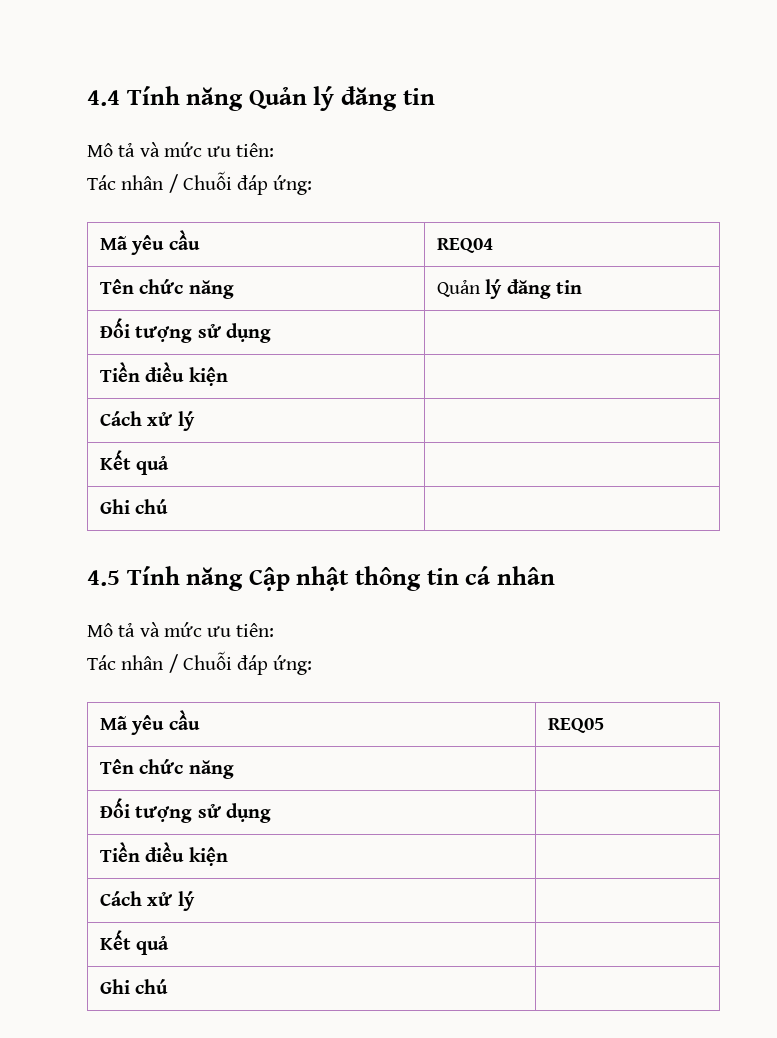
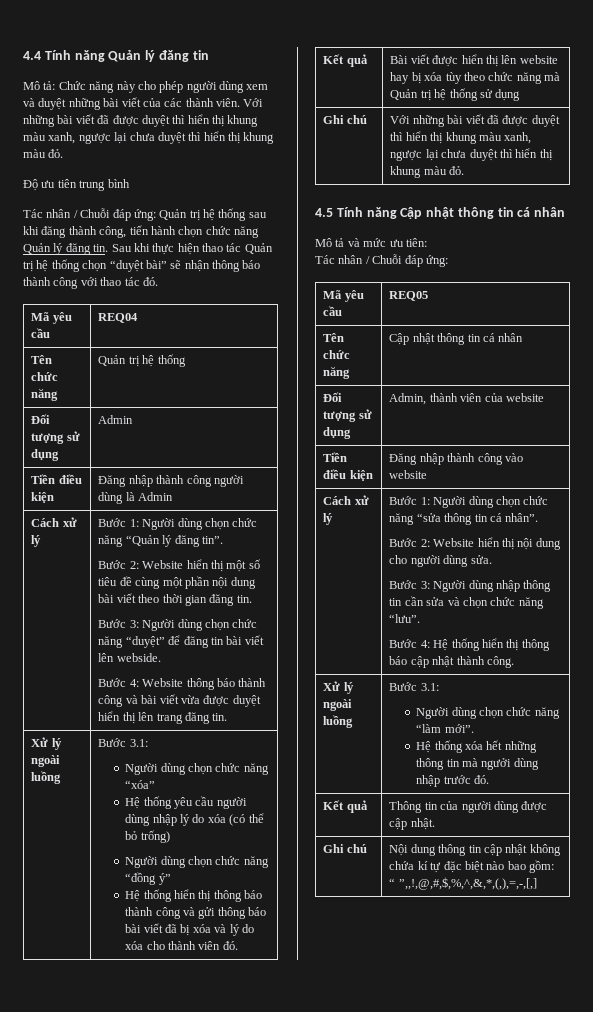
[118,142,275,157] [87,171,313,195] tả và mức ưu tiên: // Tác nhân / Chuỗi đáp ứng: -> [43,81,269,93] [23,97,264,110] [23,114,259,127] [23,131,275,144] [23,149,64,158] [23,179,130,191] [23,208,267,221] [23,225,259,238] [23,243,273,255] [23,259,261,272] [23,277,158,289] tả: Chức năng này cho phép người dùng xem và duyệt những bài viết của các thành viên. Với những bài viết đã được duyệt thì hiển thị khung màu xanh, ngược lại chưa duyệt thì hiển thị khung màu đỏ. // Độ ưu tiên trung bình // Tác nhân / Chuỗi đáp ứng: Quản trị hệ thống sau khi đăng thành công, tiến hành chọn chức năng Quản lý đăng tin. Sau khi thực hiện thao tác Quản trị hệ thống chọn “duyệt bài” sẽ nhận thông báo thành công với thao tác đó.
[485,279,582,299] [100,318,271,343] [100,362,228,386] [100,411,195,431] [100,450,170,475] [100,499,169,514] lý đăng tin // Đối tượng sử dụng | // Tiền điều kiện | // Cách xử lý | // Kết quả | // Ghi chú | -> [128,354,186,367] [31,414,51,424] [31,431,80,444] [31,449,60,461] [98,415,134,424] [31,474,82,484] [31,492,55,503] [98,475,244,487] [98,492,174,504] [31,517,77,527] [31,535,42,547] [98,518,258,530] [98,535,223,547] [98,559,261,572] [98,576,256,589] [98,593,252,606] [98,619,258,631] [98,635,264,648] [98,653,161,662] [98,678,267,690] [98,694,261,707] [98,711,228,724] [31,737,62,750] [31,755,61,767] [31,771,62,784] [98,738,148,747] [125,763,269,775] [125,780,156,789] [125,796,247,809] [125,813,264,826] [125,830,170,843] [125,856,269,868] [125,872,171,885] [125,889,263,902] [125,907,267,919] [125,923,254,936] [125,941,238,950] [323,54,368,67] [390,54,558,67] [390,72,561,84] [390,88,521,101] [323,115,367,124] [390,114,560,127] [390,131,532,144] [390,148,553,161] [390,166,465,178] trị hệ thống // Đối tượng sử dụng | Admin // Tiền điều kiện | Đăng nhập thành công người dùng là Admin // Cách xử lý | Bước 1: Người dùng chọn chức năng “Quản lý đăng tin”. // Bước 2: Website hiển thị một số tiêu đề cùng một phần nội dung bài viết theo thời gian đăng tin. // Bước 3: Người dùng chọn chức năng “duyệt” để đăng tin bài viết lên webside. // Bước 4: Website thông báo thành công và bài viết vừa được duyệt hiển thị lên trang đăng tin. // Xử lý ngoài luồng | Bước 3.1: // Người dùng chọn chức năng “xóa” // Hệ thống yêu cầu người dùng nhập lý do xóa (có thể bỏ trống) // Người dùng chọn chức năng “đồng ý” // Hệ thống hiển thị thông báo thành công và gửi thông báo bài viết đã bị xóa và lý do xóa cho thành viên đó. // Kết quả | Bài viết được hiển thị lên website hay bị xóa tùy theo chức năng mà Quản trị hệ thống sử dụng // Ghi chú | Với những bài viết đã được duyệt thì hiển thị khung màu xanh, ngược lại chưa duyệt thì hiển thị khung màu đỏ.
[100,798,271,823] [100,842,228,866] [100,891,195,911] [100,930,170,955] [100,979,169,994] // Đối tượng sử dụng | // Tiền điều kiện | // Cách xử lý | // Kết quả | // Ghi chú | -> [389,333,524,345] [323,392,343,402] [323,409,372,422] [323,427,352,439] [389,393,544,405] [323,452,348,462] [323,469,373,481] [389,453,523,465] [389,470,428,479] [323,495,369,505] [323,513,334,525] [389,496,549,508] [389,513,539,525] [389,537,561,550] [389,555,492,567] [389,580,552,592] [389,596,544,609] [389,614,421,623] [389,638,550,651] [389,656,514,668] [323,681,354,694] [323,699,353,711] [323,715,354,728] [389,682,439,691] [416,707,560,719] [416,724,474,733] [416,740,537,753] [416,758,539,770] [416,775,490,787] [323,800,368,813] [389,801,548,813] [389,818,435,830] [323,844,367,853] [389,844,561,856] [389,860,555,873] [389,877,537,890] Cập nhật thông tin cá nhân // Đối tượng sử dụng | Admin, thành viên của website // Tiền điều kiện | Đăng nhập thành công vào website // Cách xử lý | Bước 1: Người dùng chọn chức năng “sửa thông tin cá nhân”. // Bước 2: Website hiển thị nội dung cho người dùng sửa. // Bước 3: Người dùng nhập thông tin cần sửa và chọn chức năng “lưu”. // Bước 4: Hệ thống hiển thị thông báo cập nhật thành công. // Xử lý ngoài luồng | Bước 3.1: // Người dùng chọn chức năng “làm mới”. // Hệ thống xóa hết những thông tin mà ngưởi dùng nhập trước đó. // Kết quả | Thông tin của người dùng được cập nhật. // Ghi chú | Nội dung thông tin cập nhật không chứa kí tự đặc biệt nào bao gồm: “ ”,,!,@,#,$,%,^,&,*,(,),=,-,[,]

